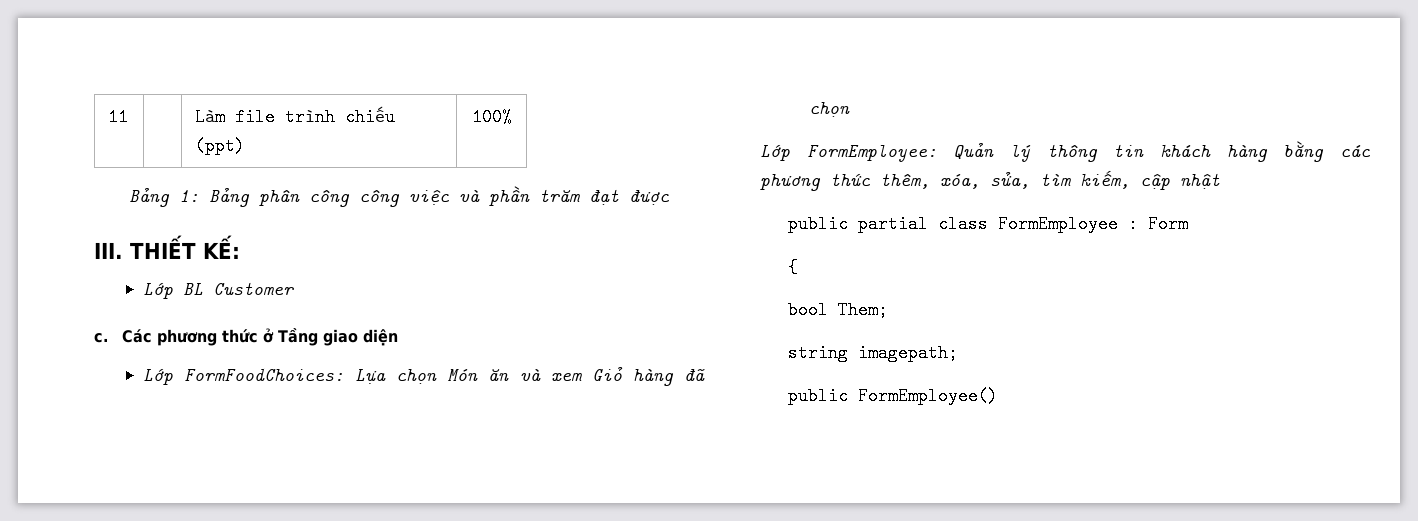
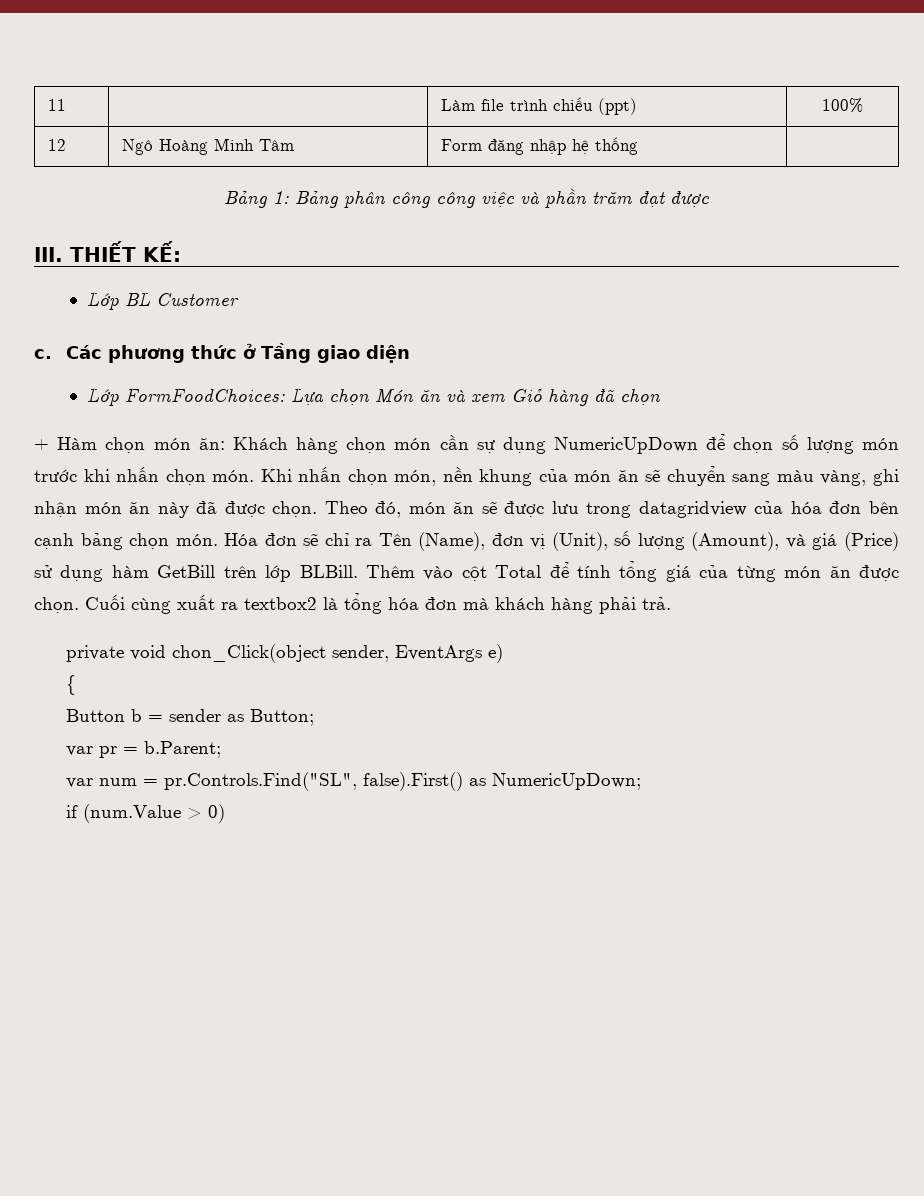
(512, 117) none -> [48,139,67,151] [122,138,295,155] [441,137,639,155] // 12 | Ngô Hoàng Minh Tâm | Form đăng nhập hệ thống |
[760,141,1371,162] [760,170,1220,191] [788,215,1189,233] [788,258,799,276] [788,301,889,319] [788,344,959,362] [788,387,999,405] Lớp FormEmployee: Quản lý thông tin khách hàng bằng các phương thức thêm, xóa, sửa, tìm kiếm, cập nhật // public partial class FormEmployee : Form // { // bool Them; // string imagepath; // public FormEmployee() -> [34,434,899,454] [34,466,899,486] [34,501,899,518] [34,530,899,551] [34,561,900,582] [34,593,671,614] [65,644,503,663] [65,675,76,695] [65,709,314,726] [65,741,221,758] [65,772,641,791] [65,804,225,823] + Hàm chọn món ăn: Khách hàng chọn món cần sự dụng NumericUpDown để chọn số lượng món trước khi nhấn chọn món. Khi nhấn chọn món, nền khung của món ăn sẽ chuyển sang màu vàng, ghi nhận món ăn này đã được chọn. Theo đó, món ăn sẽ được lưu trong datagridview của hóa đơn bên cạnh bảng chọn món. Hóa đơn sẽ chỉ ra Tên (Name), đơn vị (Unit), số lượng (Amount), và giá (Price) sử dụng hàm GetBill trên lớp BLBill. Thêm vào cột Total để tính tổng giá của từng món ăn được chọn. Cuối cùng xuất ra textbox2 là tổng hóa đơn mà khách hàng phải trả. // private void chon_Click(object sender, EventArgs e) // { // Button b = sender as Button; // var pr = b.Parent; // var num = pr.Controls.Find("SL", false).First() as NumericUpDown; // if (num.Value > 0)

